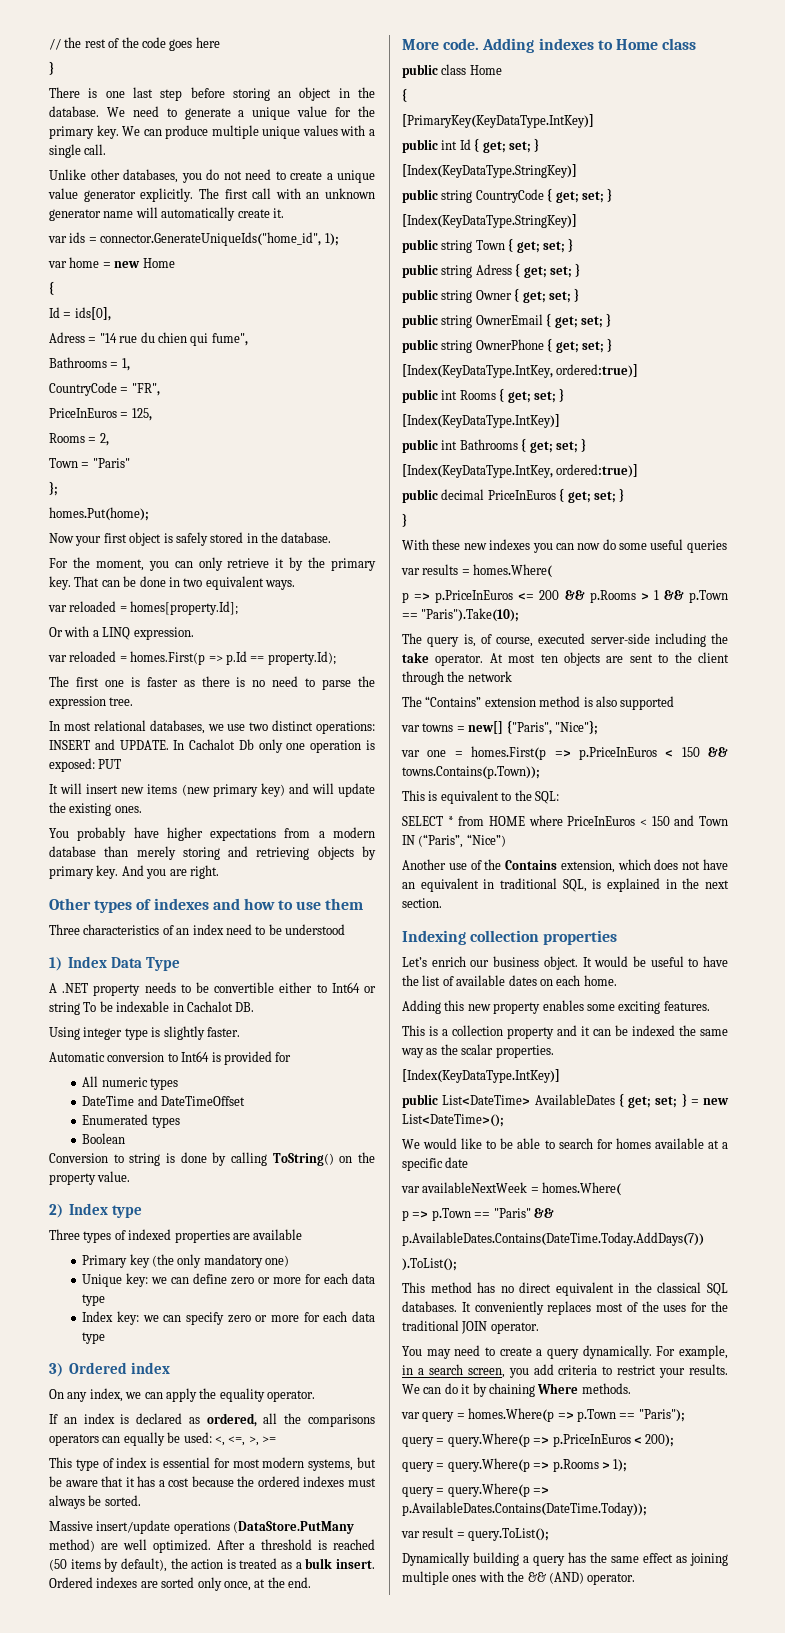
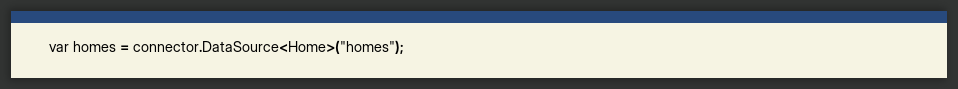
[49,37,220,51] [49,61,54,75] [49,87,376,101] [49,106,375,120] [49,125,375,139] [49,144,107,158] [49,169,375,183] [48,188,375,202] [49,207,284,221] [48,232,339,246] [48,257,175,268] [49,281,54,295] [49,307,111,321] [49,332,248,346] [49,357,130,371] [49,382,160,396] [49,408,152,421] [49,433,109,446] [49,458,130,468] [49,481,58,496] [49,507,149,521] [49,532,332,546] [49,557,376,571] [49,576,295,590] [48,601,239,615] [49,626,194,640] [48,651,336,665] [49,676,375,690] [49,696,134,709] [49,720,375,734] [49,739,375,753] [49,758,122,772] [49,783,375,797] [49,802,142,816] [49,827,375,841] [49,846,376,860] [49,865,219,879] [49,898,364,913] [49,924,345,935] [49,956,181,971] [49,982,376,996] [49,1001,255,1015] [49,1026,240,1040] [49,1051,292,1065] [82,1076,178,1090] [82,1095,245,1106] [82,1114,180,1128] [82,1133,126,1144] [49,1152,375,1166] [49,1171,131,1185] [49,1203,143,1218] [49,1229,303,1243] [82,1254,290,1268] [82,1273,375,1287] [82,1294,106,1306] [82,1311,375,1325] [82,1332,106,1344] [49,1362,171,1377] [49,1388,315,1402] [49,1413,375,1427] [49,1432,276,1446] [49,1457,377,1471] [49,1476,376,1487] [49,1495,141,1509] [49,1520,355,1534] [49,1539,375,1553] [49,1558,375,1572] [49,1577,311,1591] [402,38,697,53] [402,64,502,78] [402,88,407,102] [402,114,594,128] [402,138,540,153] [402,164,577,178] [402,188,613,203] [402,214,577,228] [402,238,574,253] [402,263,581,278] [402,288,580,303] [402,313,612,328] [402,338,613,353] [402,364,639,378] [402,388,565,403] [402,414,560,428] [402,438,587,453] [402,464,639,478] [402,488,625,503] [402,513,407,527] [402,539,727,553] [401,564,553,578] [402,590,728,603] [402,608,520,622] [402,633,728,647] [402,652,729,666] [402,671,512,685] [402,696,675,710] [401,720,598,735] [401,746,728,760] [402,766,540,779] [402,790,559,804] [402,815,728,826] [402,834,506,848] [402,859,728,873] [402,878,729,892] [402,898,442,908] [402,930,618,945] [402,956,728,970] [402,975,617,986] [402,1000,710,1014] [402,1025,728,1039] [401,1044,554,1058] [402,1069,560,1083] [402,1093,729,1108] [402,1114,504,1127] [402,1138,728,1149] [402,1157,469,1171] [401,1182,622,1196] [402,1208,554,1221] [402,1232,704,1246] [402,1258,457,1271] [402,1282,728,1296] [402,1301,728,1315] [402,1320,539,1334] [402,1345,728,1359] [402,1364,728,1378] [402,1383,631,1397] [401,1408,685,1422] [402,1433,675,1447] [402,1458,628,1472] [402,1483,550,1497] [402,1502,647,1516] [401,1527,550,1541] [402,1552,728,1566] [402,1571,636,1585] // the rest of the code goes here // } // There is one last step before storing an object in the database. We need to generate a unique value for the primary key. We can produce multiple unique values with a single call. // Unlike other databases, you do not need to create a unique value generator explicitly. The first call with an unknown generator name will automatically create it. // var ids = connector.GenerateUniqueIds("home_id", 1); // var home = new Home // { // Id = ids[0], // Adress = "14 rue du chien qui fume", // Bathrooms = 1, // CountryCode = "FR", // PriceInEuros = 125, // Rooms = 2, // Town = "Paris" // }; // homes.Put(home); // Now your first object is safely stored in the database. // For the moment, you can only retrieve it by the primary key. That can be done in two equivalent ways. // var reloaded = homes[property.Id]; // Or with a LINQ expression. // var reloaded = homes.First(p => p.Id == property.Id); // The first one is faster as there is no need to parse the expression tree. // In most relational databases, we use two distinct operations: INSERT and UPDATE. In Cachalot Db only one operation is exposed: PUT // It will insert new items (new primary key) and will update the existing ones. // You probably have higher expectations from a modern database than merely storing and retrieving objects by primary key. And you are right. // Other types of indexes and how to use them // Three characteristics of an index need to be understood // 1) Index Data Type // A .NET property needs to be convertible either to Int64 or string To be indexable in Cachalot DB. // Using integer type is slightly faster. // Automatic conversion to Int64 is provided for // All numeric types // DateTime and DateTimeOffset // Enumerated types // Boolean // Conversion to string is done by calling ToString() on the property value. // 2) Index type // Three types of indexed properties are available // Primary key (the only mandatory one) // Unique key: we can define zero or more for each data type // Index key: we can specify zero or more for each data type // 3) Ordered index // On any index, we can apply the equality operator. // If an index is declared as ordered, all the comparisons operators can equally be used: <, <=, >, >= // This type of index is essential for most modern systems, but be aware that it has a cost because the ordered indexes must always be sorted. // Massive insert/update operations (DataStore.PutMany method) are well optimized. After a threshold is reached (50 items by default), the action is treated as a bulk insert. Ordered indexes are sorted only once, at the end. // More code. Adding indexes to Home class // public class Home // { // [PrimaryKey(KeyDataType.IntKey)] // public int Id { get; set; } // [Index(KeyDataType.StringKey)] // public string CountryCode { get; set; } // [Index(KeyDataType.StringKey)] // public string Town { get; set; } // public string Adress { get; set; } // public string Owner { get; set; } // public string OwnerEmail { get; set; } // public string OwnerPhone { get; set; } // [Index(KeyDataType.IntKey, ordered:true)] // public int Rooms { get; set; } // [Index(KeyDataType.IntKey)] // public int Bathrooms { get; set; } // [Index(KeyDataType.IntKey, ordered:true)] // public decimal PriceInEuros { get; set; } // } // With these new indexes you can now do some useful queries // var results = homes.Where( // p => p.PriceInEuros <= 200 && p.Rooms > 1 && p.Town == "Paris").Take(10); // The query is, of course, executed server-side including the take operator. At most ten objects are sent to the client through the network // The “Contains” extension method is also supported // var towns = new[] {"Paris", "Nice"}; // var one = homes.First(p => p.PriceInEuros < 150 && towns.Contains(p.Town)); // This is equivalent to the SQL: // SELECT * from HOME where PriceInEuros < 150 and Town IN (“Paris”, “Nice”) // Another use of the Contains extension, which does not have an equivalent in traditional SQL, is explained in the next section. // Indexing collection properties // Let’s enrich our business object. It would be useful to have the list of available dates on each home. // Adding this new property enables some exciting features. // This is a collection property and it can be indexed the same way as the scalar properties. // [Index(KeyDataType.IntKey)] // public List<DateTime> AvailableDates { get; set; } = new List<DateTime>(); // We would like to be able to search for homes available at a specific date // var availableNextWeek = homes.Where( // p => p.Town == "Paris" && // p.AvailableDates.Contains(DateTime.Today.AddDays(7)) // ).ToList(); // This method has no direct equivalent in the classical SQL databases. It conveniently replaces most of the uses for the traditional JOIN operator. // You may need to create a query dynamically. For example, in a search screen, you add criteria to restrict your results. We can do it by chaining Where methods. // var query = homes.Where(p => p.Town == "Paris"); // query = query.Where(p => p.PriceInEuros < 200); // query = query.Where(p => p.Rooms > 1); // query = query.Where(p => p.AvailableDates.Contains(DateTime.Today)); // var result = query.ToList(); // Dynamically building a query has the same effect as joining multiple ones with the && (AND) operator. -> [49,40,403,54] var homes = connector.DataSource<Home>("homes");

